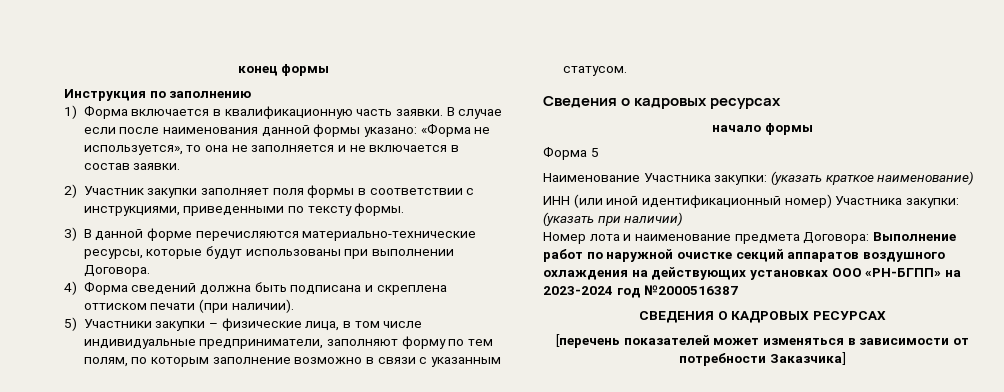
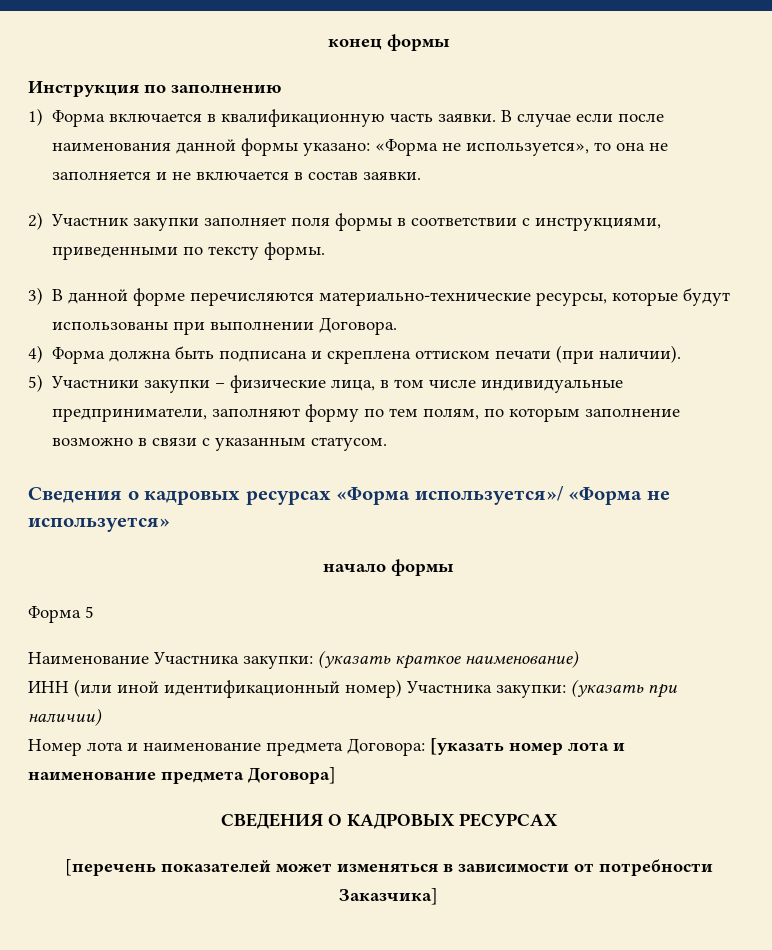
[131,283,197,295] сведений -> (106, 355) none
(782, 103) none -> [336,486,670,505] [28,517,170,532] «Форма используется»/ «Форма не используется»
[872,232,956,241] [543,249,945,262] [543,267,961,280] [543,285,739,298] Выполнение работ по наружной очистке секций аппаратов воздушного охлаждения на действующих установках ООО «РН-БГПП» на 2023-2024 год №2000516387 -> [430,738,625,755] [28,767,336,784] [указать номер лота и наименование предмета Договора]

